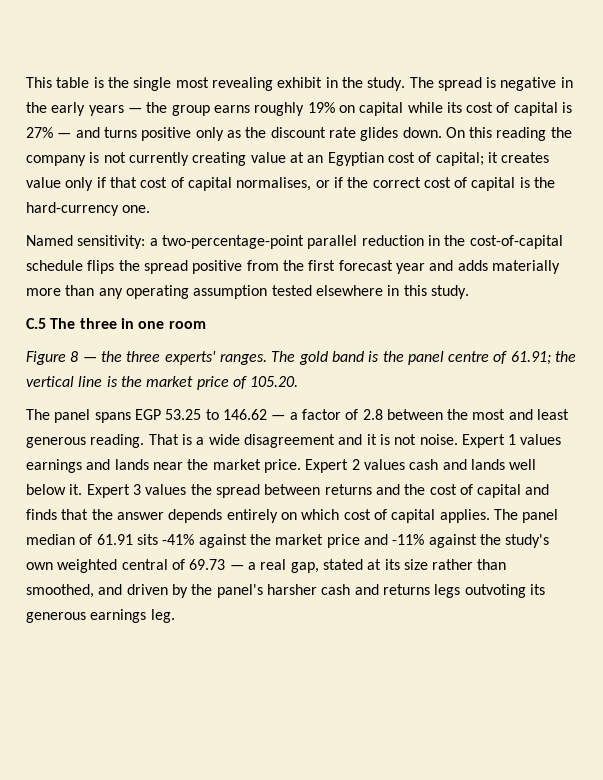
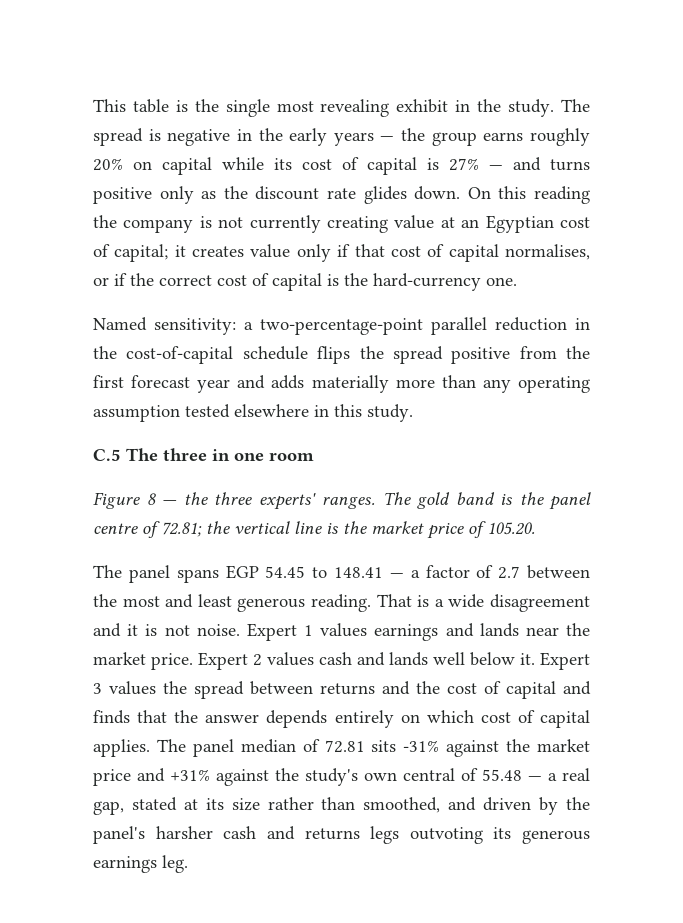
[307,102,335,113] 19% -> [93,158,123,171] 20%
[510,351,551,365] 61.91; -> [161,522,202,537] 72.81;
[165,409,267,420] 53.25 to 146.62 -> [265,566,383,578] 54.45 to 148.41
[362,409,383,420] 2.8 -> [498,566,521,579] 2.7
[96,534,195,545] 61.91 sits -41% -> [324,740,440,753] 72.81 sits -31%
[392,534,425,545] -11% -> [170,769,210,781] +31%
[57,559,118,573] weighted -> (397, 776) none
[189,559,226,570] 69.73 -> [482,769,522,781] 55.48

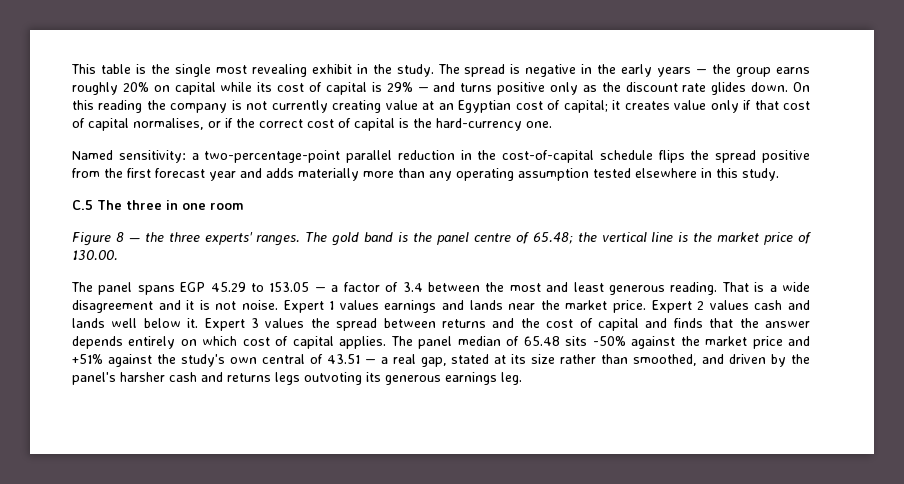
[449,158,479,171] 27% -> [386,82,413,92] 29%
[161,522,202,537] 72.81; -> [532,232,573,244] 65.48;
[487,522,535,535] 105.20. -> [72,250,118,261] 130.00.
[265,566,383,578] 54.45 to 148.41 -> [210,282,310,292] 45.29 to 153.05
[498,566,521,579] 2.7 -> [402,282,423,292] 3.4
[324,740,440,753] 72.81 sits -31% -> [523,336,626,346] 65.48 sits -50%
[170,769,210,781] +31% -> [72,354,103,364] +51%
[482,769,522,781] 55.48 -> [326,354,360,364] 43.51

